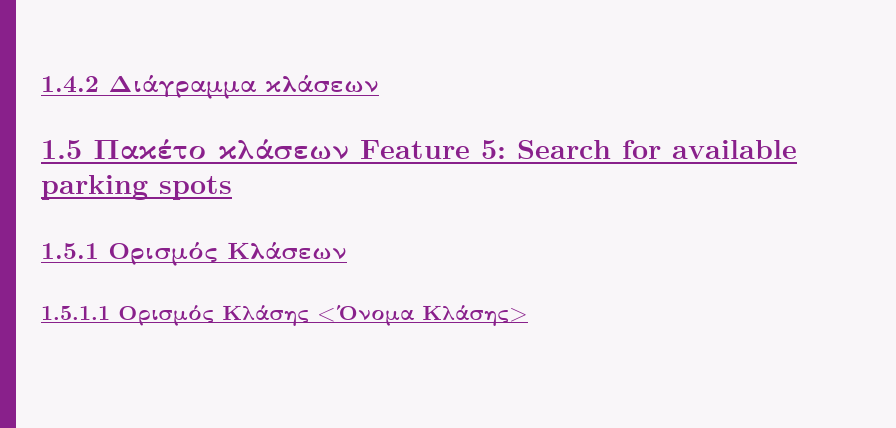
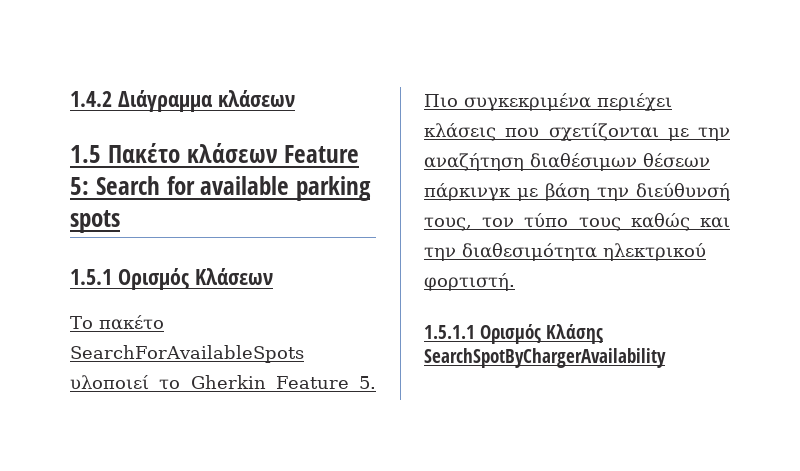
(347, 250) none -> [70,315,164,330] [70,345,304,363] [70,375,376,390] [424,93,672,111] [424,123,730,141] [424,153,710,171] [424,183,730,201] [424,213,730,231] [424,243,706,261] [424,273,515,291] // Το πακέτο SearchForAvailableSpots υλοποιεί το Gherkin Feature 5. Πιο συγκεκριμένα περιέχει κλάσεις που σχετίζονται με την αναζήτηση διαθέσιμων θέσεων πάρκινγκ με βάση την διεύθυνσή τους, τον τύπο τους καθώς και την διαθεσιμότητα ηλεκτρικού φορτιστή.
[317,305,528,326] <Όνομα Κλάσης> -> [424,348,666,368] SearchSpotByChargerAvailability

